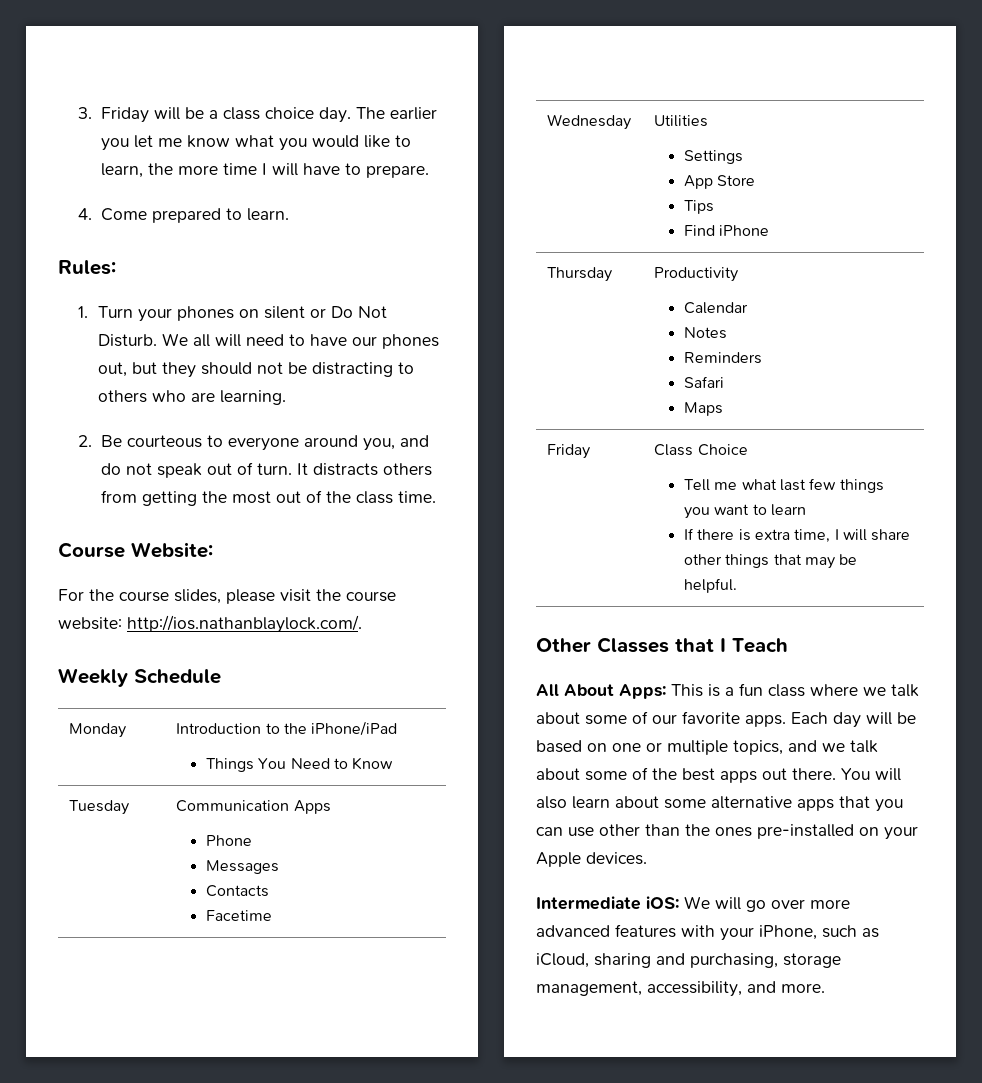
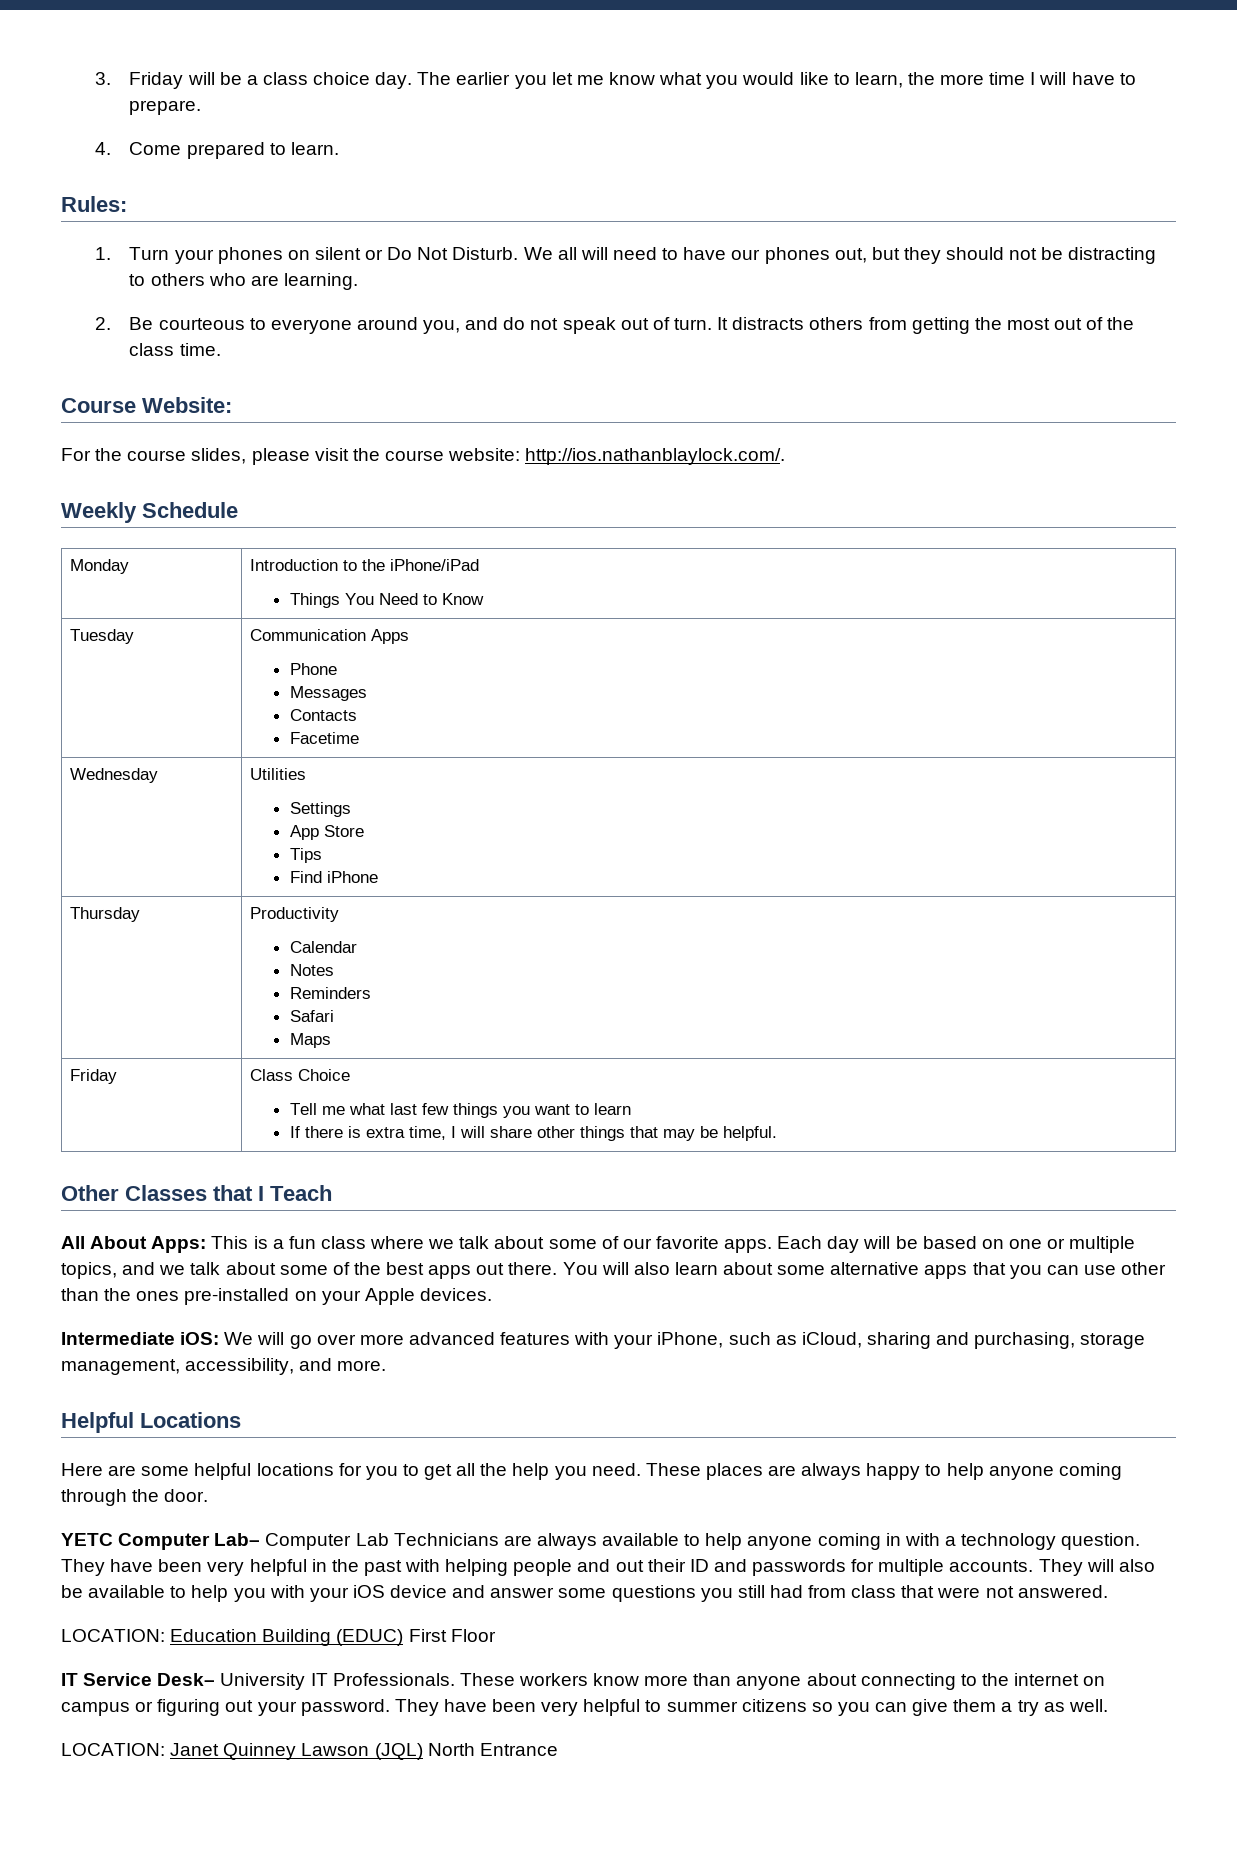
(825, 988) none -> [61,1412,241,1433] [61,1463,1122,1480] [61,1489,209,1506] [61,1533,1141,1550] [61,1559,1155,1576] [61,1585,1108,1602] [61,1629,496,1646] [61,1673,1106,1690] [61,1699,1108,1716] [61,1743,558,1760] // Helpful Locations // Here are some helpful locations for you to get all the help you need. These places are always happy to help anyone coming through the door. // YETC Computer Lab– Computer Lab Technicians are always available to help anyone coming in with a technology question. They have been very helpful in the past with helping people and out their ID and passwords for multiple accounts. They will also be available to help you with your iOS device and answer some questions you still had from class that were not answered. // LOCATION: Education Building (EDUC) First Floor // IT Service Desk– University IT Professionals. These workers know more than anyone about connecting to the internet on campus or figuring out your password. They have been very helpful to summer citizens so you can give them a try as well. // LOCATION: Janet Quinney Lawson (JQL) North Entrance

